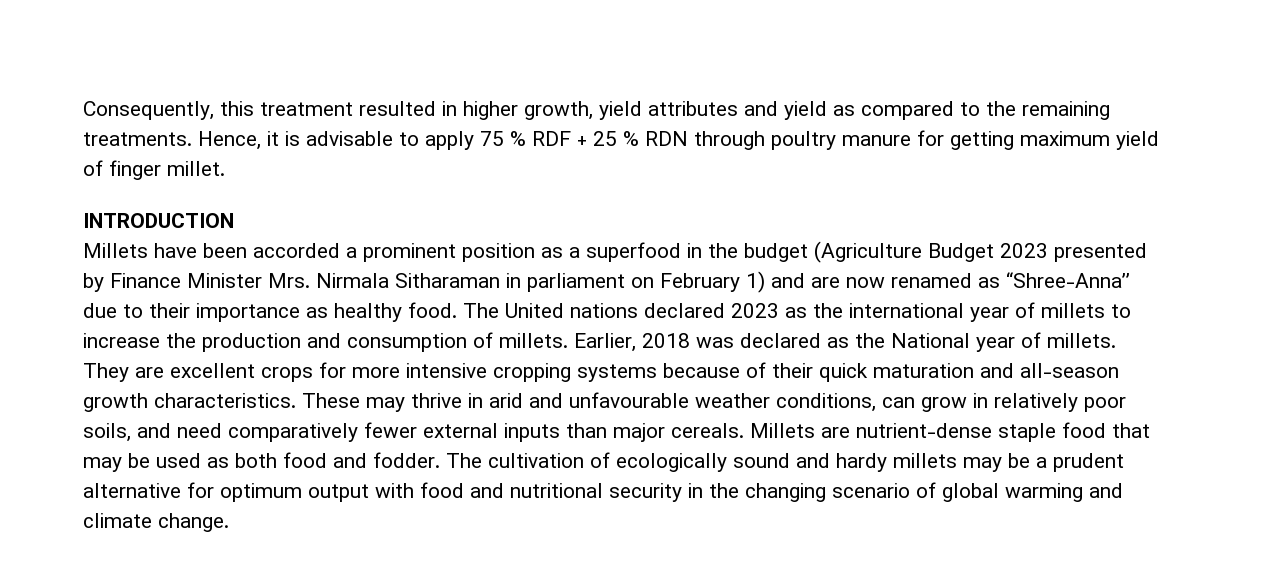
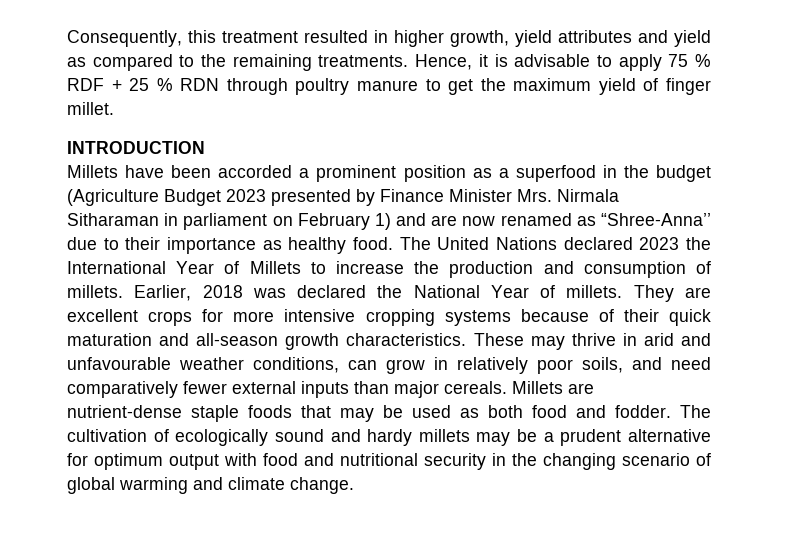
[917,130,1014,150] for getting -> [425,78,506,95] to get the
[570,303,638,318] nations -> [496,237,557,250] Nations
[785,302,1105,322] as the international year of millets -> [686,237,711,250] [67,261,301,274] the International Year of Millets
[827,337,849,348] as -> (367, 291) none
[976,337,1015,352] year -> [490,285,529,298] Year
[1062,422,1106,438] food -> [248,405,292,418] foods

